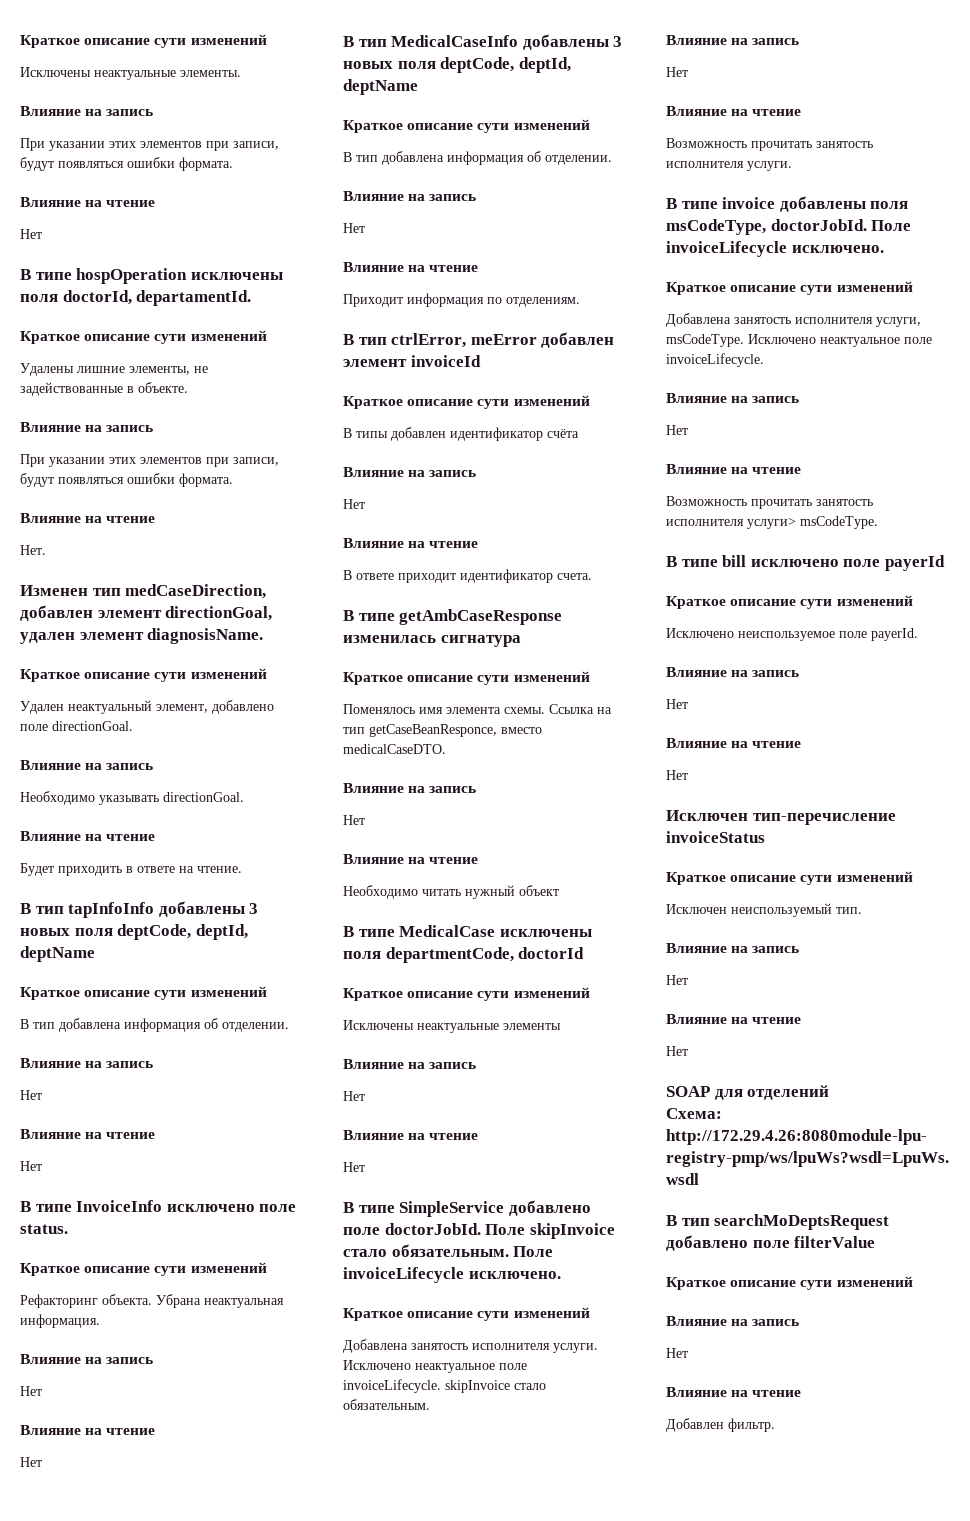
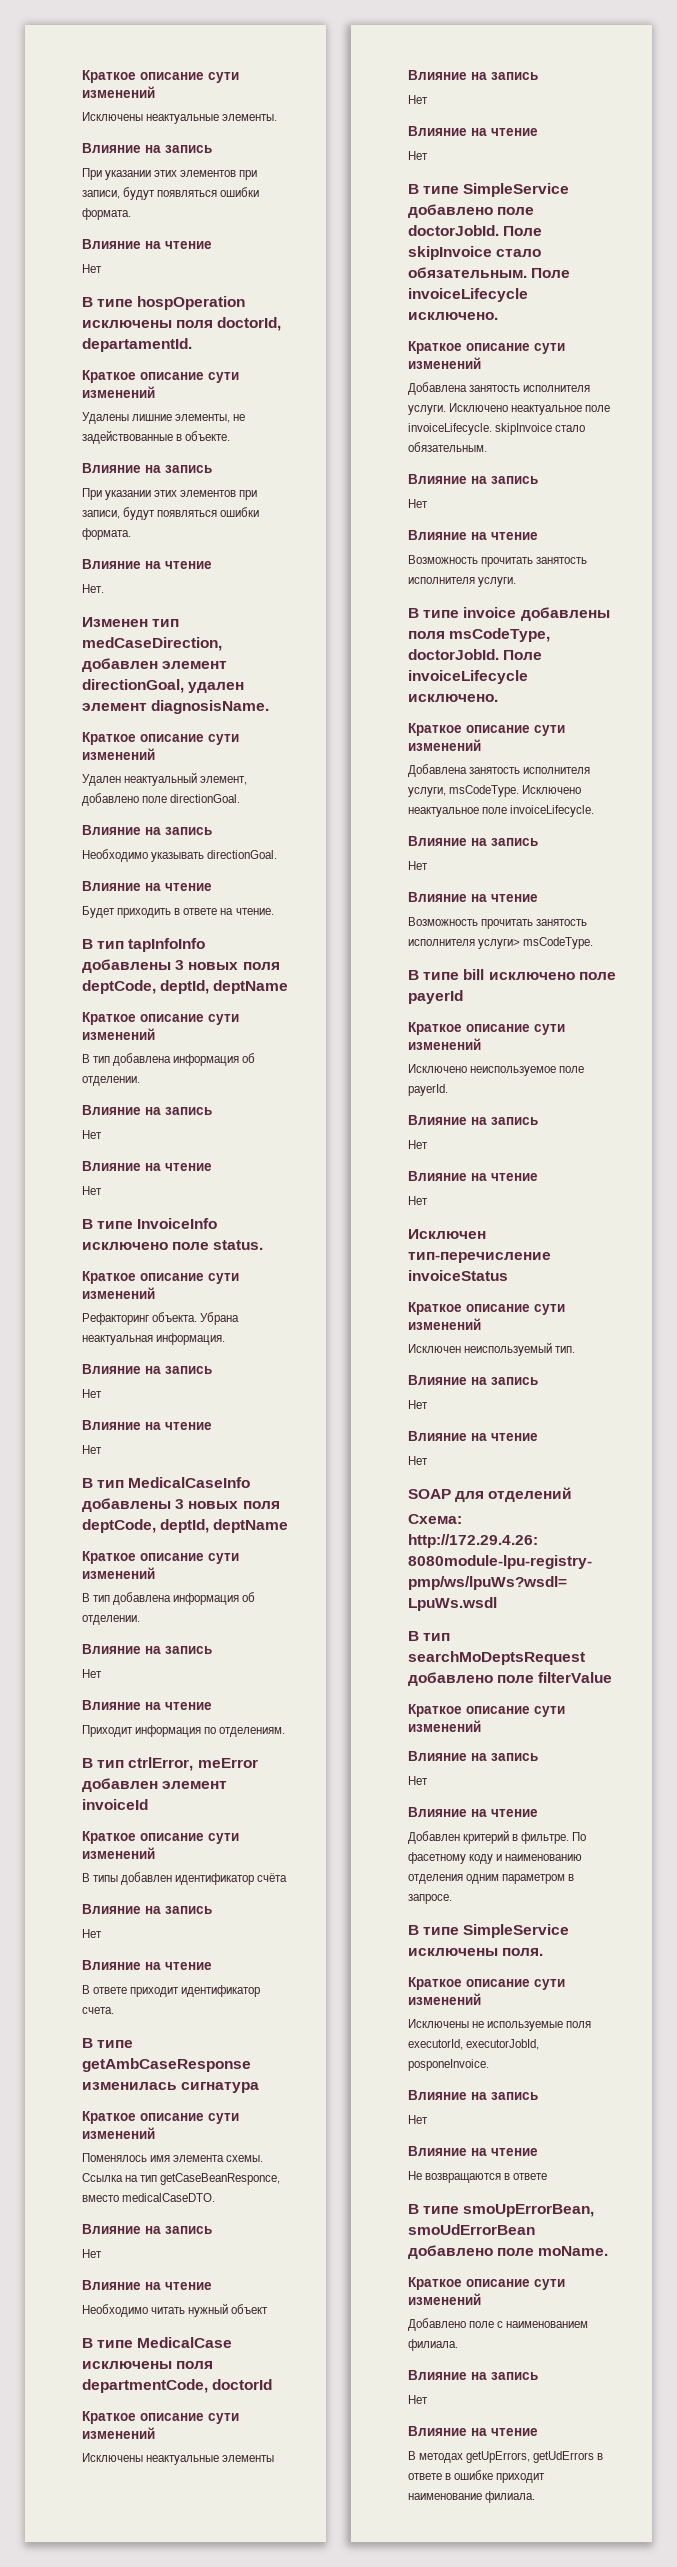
[728,1418,775,1432] фильтр. -> [463,1830,587,1844] [408,1852,583,1864] [408,1874,575,1884] [408,1894,452,1904] [408,1924,570,1938] [408,1948,544,1956] [408,1977,565,1990] [408,1993,481,2005] [408,2019,592,2031] [408,2039,540,2050] [408,2059,489,2071] [408,2090,538,2100] [408,2115,428,2124] [408,2146,538,2156] [408,2171,548,2183] [408,2204,595,2217] [408,2224,535,2235] [408,2245,609,2259] [408,2277,565,2290] [408,2293,481,2305] [408,2318,589,2331] [408,2339,458,2351] [408,2370,538,2380] [408,2395,428,2404] [408,2426,538,2436] [408,2451,604,2463] [408,2470,546,2483] [408,2491,536,2503] критерий в фильтре. По фасетному коду и наименованию отделения одним параметром в запросе. // В типе SimpleService исключены поля. // Краткое описание сути изменений // Исключены не используемые поля executorId, executorJobId, posponeInvoice. // Влияние на запись // Нет // Влияние на чтение // Не возвращаются в ответе // В типе smoUpErrorBean, smoUdErrorBean добавлено поле moName. // Краткое описание сути изменений // Добавлено поле с наименованием филиала. // Влияние на запись // Нет // Влияние на чтение // В методах getUpErrors, getUdErrors в ответе в ошибке приходит наименование филиала.

